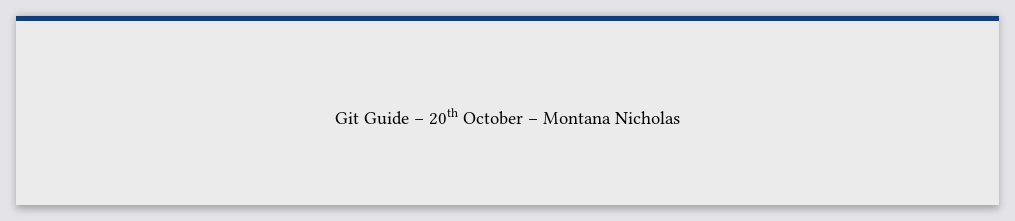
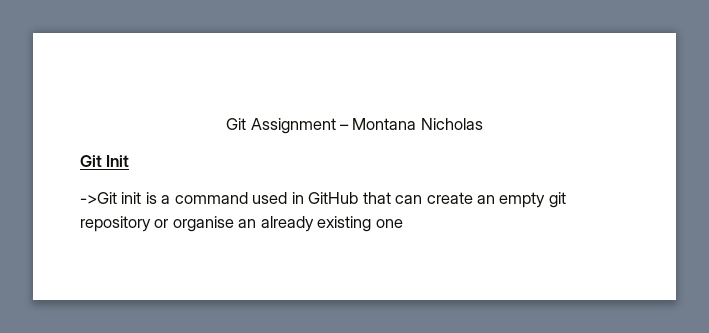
[335,108,523,125] Git Guide – 20th October -> [226,118,336,134] Git Assignment
(680, 117) none -> [80,155,130,167] [80,192,566,208] [80,216,403,232] // Git Init // ->Git init is a command used in GitHub that can create an empty git repository or organise an already existing one

